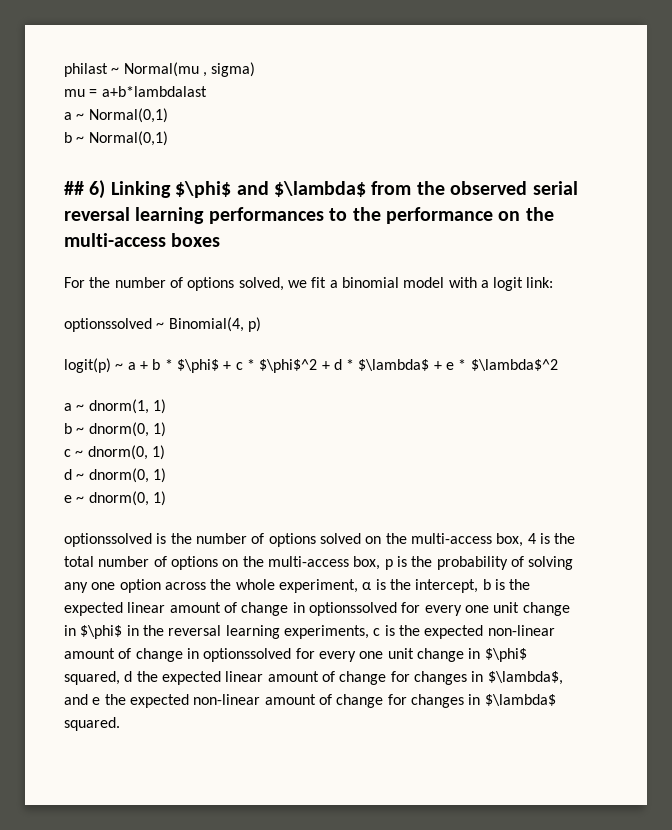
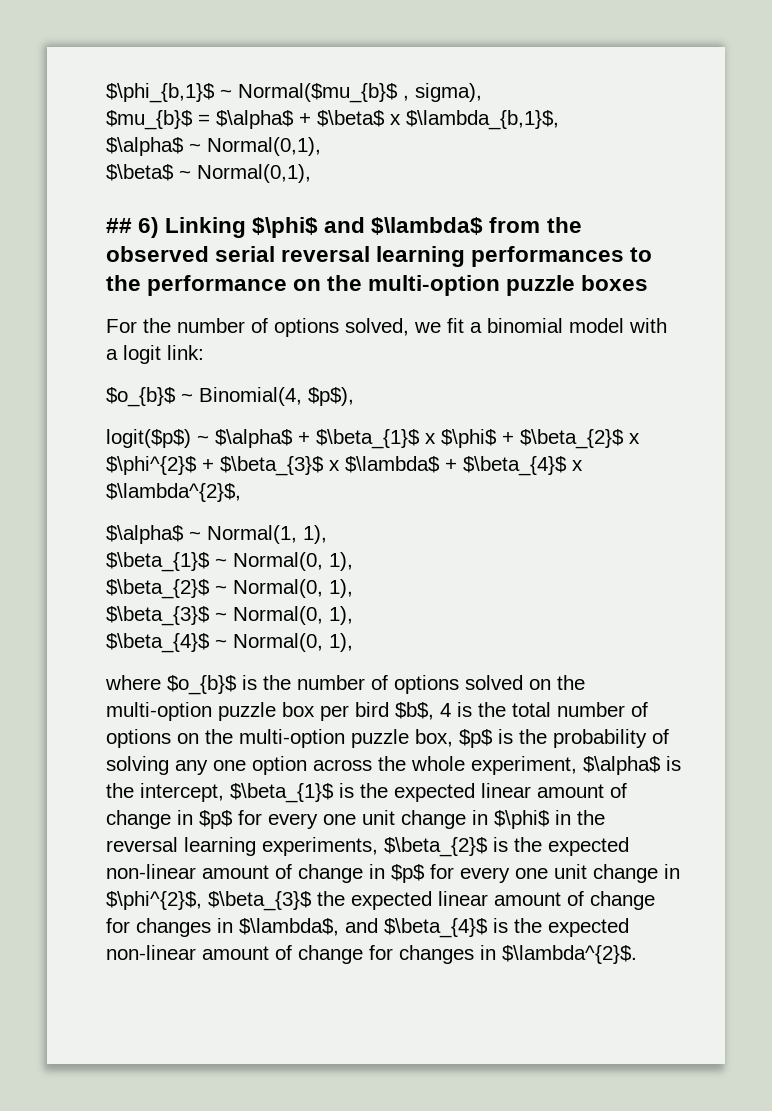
[64,62,256,77] [64,86,207,97] [64,108,168,123] [64,131,168,146] philast ~ Normal(mu , sigma) // mu = a+b*lambdalast // a ~ Normal(0,1) // b ~ Normal(0,1) -> [106,83,482,103] [106,110,559,130] [106,137,321,156] [106,164,311,183] $\phi_{b,1}$ ~ Normal($mu_{b}$ , sigma), // $mu_{b}$ = $\alpha$ + $\beta$ x $\lambda_{b,1}$, // $\alpha$ ~ Normal(0,1), // $\beta$ ~ Normal(0,1),
[64,233,166,247] multi-access -> [368,275,576,296] multi-option puzzle
[64,318,152,332] optionssolved -> [106,387,176,407] $o_{b}$
[247,317,261,332] [64,358,558,373] [64,399,166,414] [64,422,166,437] [64,445,165,460] [64,468,166,483] [64,491,166,506] [64,533,152,547] p) // logit(p) ~ a + b * $\phi$ + c * $\phi$^2 + d * $\lambda$ + e * $\lambda$^2 // a ~ dnorm(1, 1) // b ~ dnorm(0, 1) // c ~ dnorm(0, 1) // d ~ dnorm(0, 1) // e ~ dnorm(0, 1) // optionssolved -> [308,387,354,406] [106,429,640,449] [106,456,583,476] [106,483,241,502] [106,525,327,544] [106,552,353,572] [106,579,353,599] [106,606,353,626] [106,633,353,653] [105,675,237,695] $p$), // logit($p$) ~ $\alpha$ + $\beta_{1}$ x $\phi$ + $\beta_{2}$ x $\phi^{2}$ + $\beta_{3}$ x $\lambda$ + $\beta_{4}$ x $\lambda^{2}$, // $\alpha$ ~ Normal(1, 1), // $\beta_{1}$ ~ Normal(0, 1), // $\beta_{2}$ ~ Normal(0, 1), // $\beta_{3}$ ~ Normal(0, 1), // $\beta_{4}$ ~ Normal(0, 1), // where $o_{b}$
[410,533,524,547] multi-access box, -> [106,702,434,721] multi-option puzzle box per bird $b$,
[267,556,393,570] multi-access box, p -> [239,729,493,748] multi-option puzzle box, $p$
[362,582,372,590] α -> [583,756,661,775] $\alpha$
[482,579,491,590] b -> [230,783,334,803] $\beta_{1}$
[308,602,397,616] optionssolved -> [199,810,233,829] $p$
[373,628,381,636] c -> [384,837,488,857] $\beta_{2}$
[203,648,527,662] [64,671,133,685] optionssolved for every one unit change in $\phi$ squared, d -> [391,864,680,883] [106,891,312,911] $p$ for every one unit change in $\phi^{2}$, $\beta_{3}$
[92,697,101,705] e -> [384,918,508,938] $\beta_{4}$ is
[484,694,556,706] [64,717,120,731] $\lambda$ squared. -> [502,945,637,964] $\lambda^{2}$.

